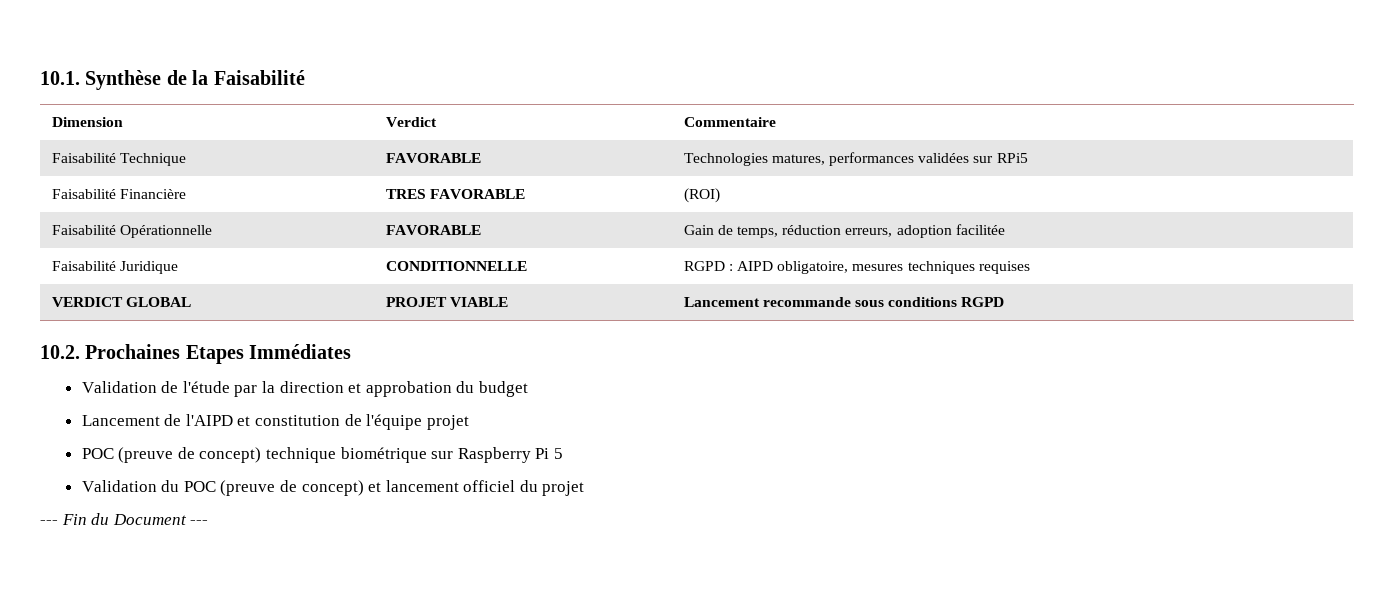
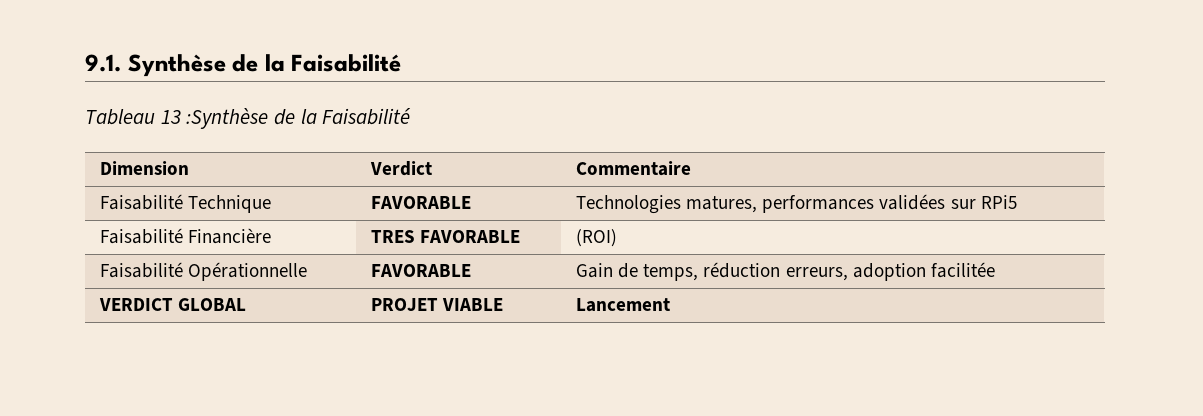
[40,71,80,85] 10.1. -> [85,54,121,72] 9.1.
(305, 77) none -> [85,108,412,129] // Tableau 13 :Synthèse de la Faisabilité
[51,261,178,274] [385,261,527,271] [683,261,1030,274] // Faisabilité Juridique | CONDITIONNELLE | RGPD : AIPD obligatoire, mesures techniques requises -> (995, 270) none
[762,297,1005,307] [40,344,352,364] [81,381,528,397] [81,414,469,430] [81,447,563,463] [81,480,585,496] [40,513,209,525] recommande sous conditions RGPD // 10.2. Prochaines Etapes Immédiates // Validation de l'étude par la direction et approbation du budget // Lancement de l'AIPD et constitution de l'équipe projet // POC (preuve de concept) technique biométrique sur Raspberry Pi 5 // Validation du POC (preuve de concept) et lancement officiel du projet // --- Fin du Document --- -> (671, 305) none

